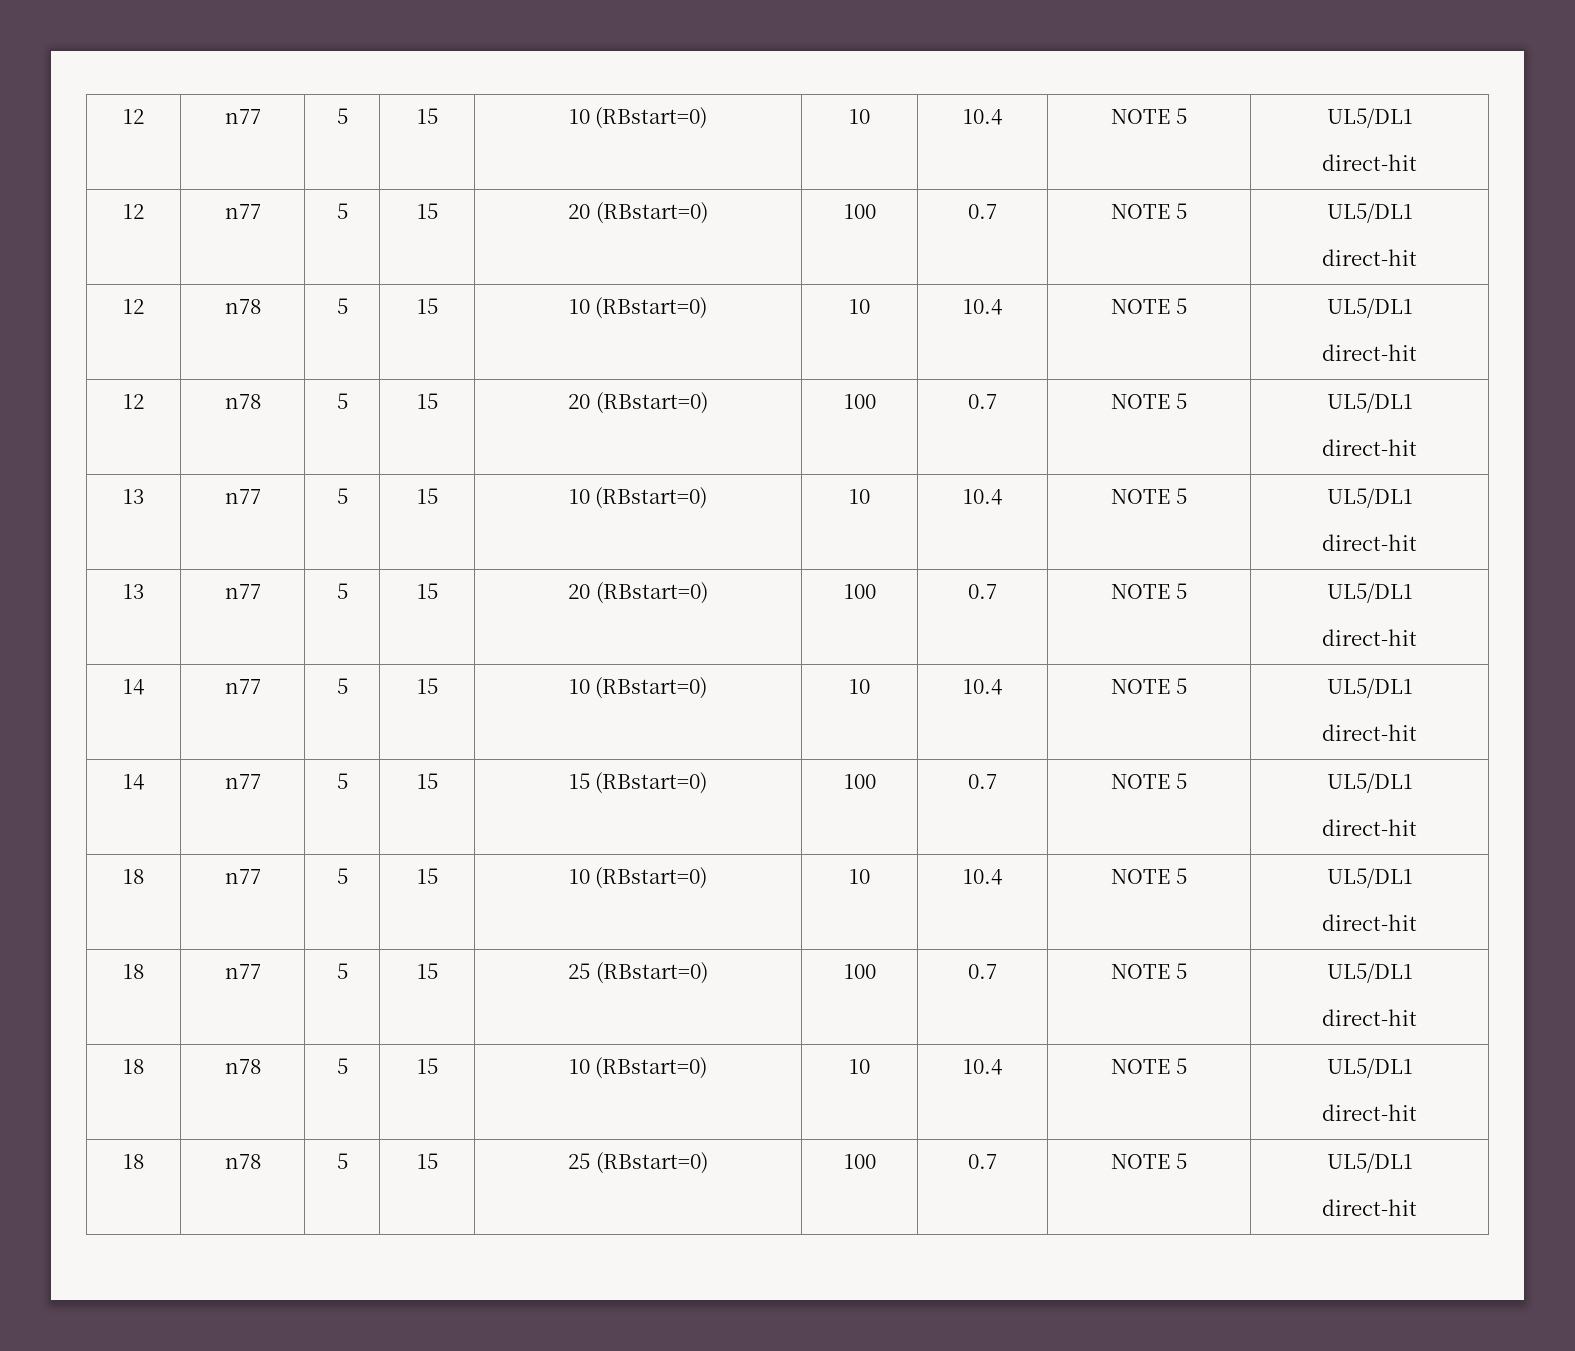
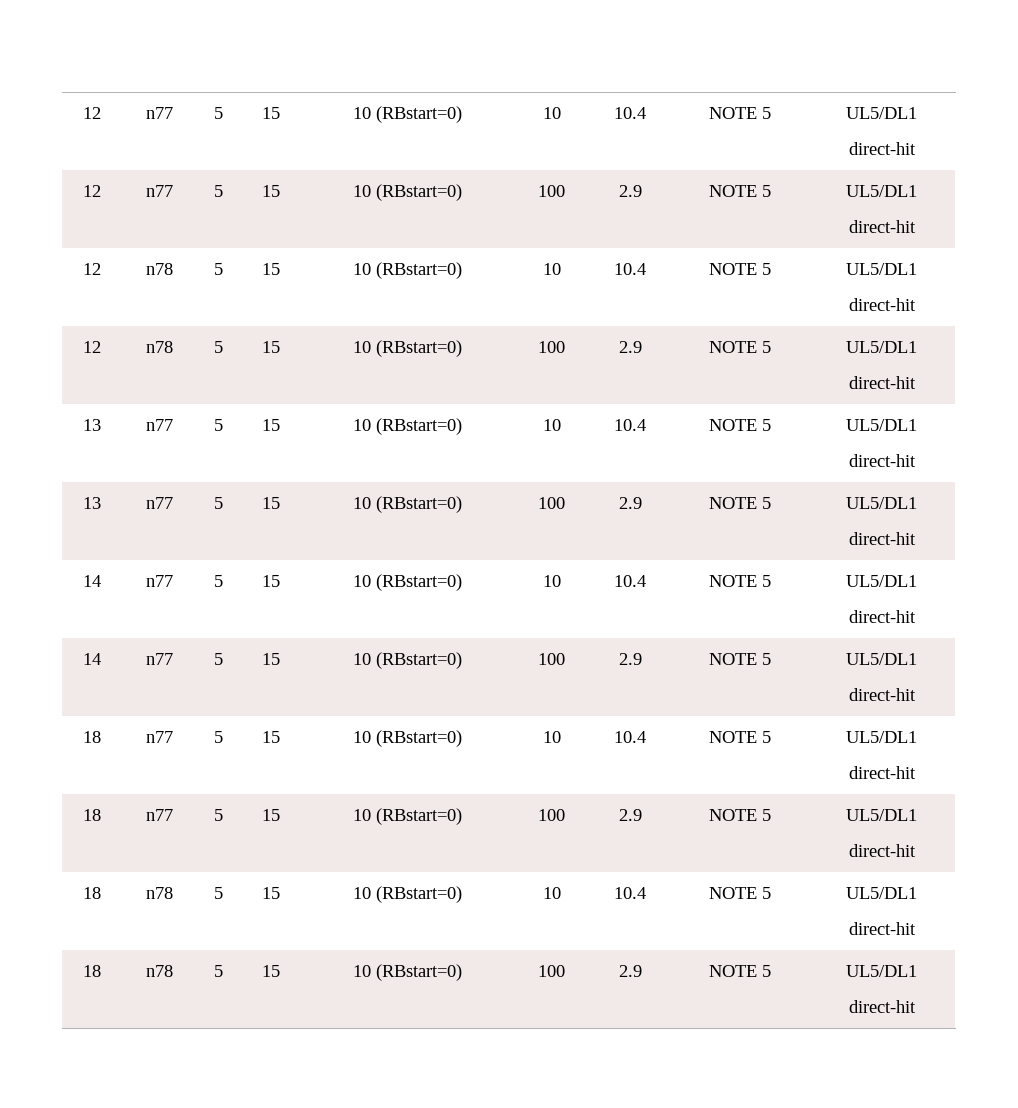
[568,202,708,224] [843,204,876,219] [968,204,997,219] 20 (RBstart=0) | 100 | 0.7 -> [353,184,463,201] [538,185,565,197] [618,185,642,197] 10 (RBstart=0) | 100 | 2.9
[568,392,708,414] [843,394,876,409] [968,394,997,409] 20 (RBstart=0) | 100 | 0.7 -> [353,340,463,357] [538,341,565,353] [618,341,642,353] 10 (RBstart=0) | 100 | 2.9
[568,582,708,604] [843,584,876,599] [968,584,997,599] 20 (RBstart=0) | 100 | 0.7 -> [353,496,463,513] [538,497,565,509] [618,497,642,509] 10 (RBstart=0) | 100 | 2.9
[568,772,708,794] [843,774,876,789] [968,774,997,789] 15 (RBstart=0) | 100 | 0.7 -> [353,652,463,669] [538,653,565,665] [618,653,642,665] 10 (RBstart=0) | 100 | 2.9
[568,962,708,984] [843,964,876,979] [968,964,997,979] 25 (RBstart=0) | 100 | 0.7 -> [353,808,463,825] [538,809,565,821] [618,809,642,821] 10 (RBstart=0) | 100 | 2.9
[568,1152,708,1174] [843,1154,876,1169] [968,1154,997,1169] 25 (RBstart=0) | 100 | 0.7 -> [353,964,463,981] [538,965,565,977] [618,965,642,977] 10 (RBstart=0) | 100 | 2.9

